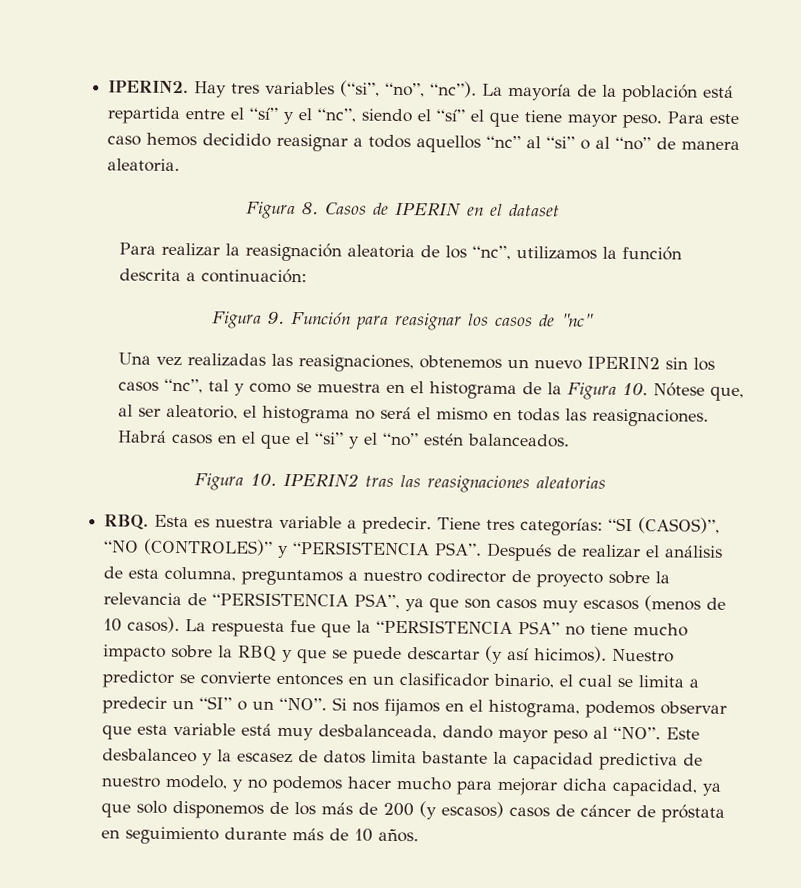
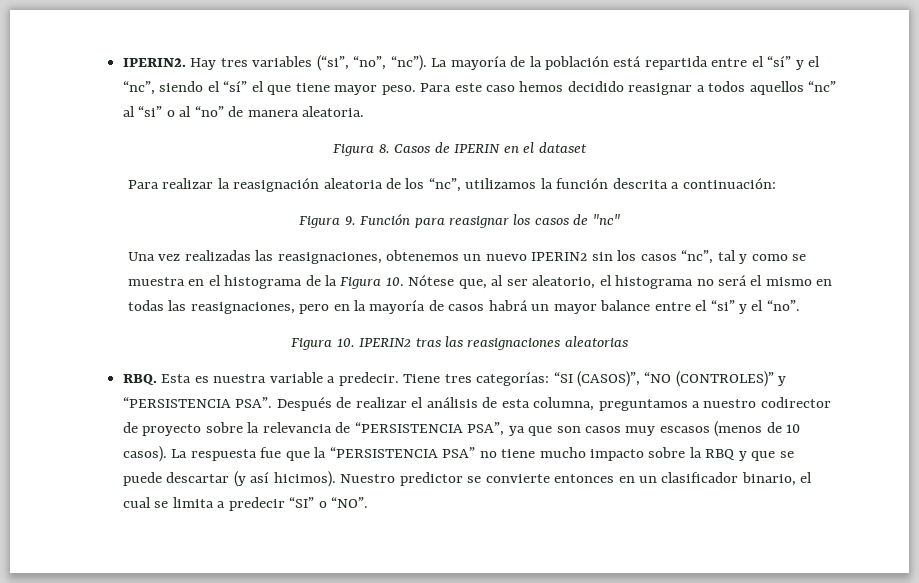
[592,408,710,427] [118,430,292,450] reasignaciones. Habrá casos en el que -> [190,300,691,314] reasignaciones, pero en la mayoría de casos habrá un mayor balance entre
[382,432,571,448] “no” estén balanceados. -> [766,300,800,311] “no”.
[172,699,195,710] un -> (285, 504) none
[252,697,728,719] [102,722,701,744] [102,748,704,771] [101,774,722,797] [101,800,726,823] [101,826,420,845] un “NO”. Si nos fijamos en el histograma, podemos observar que esta variable está muy desbalanceada, dando mayor peso al “NO”. Este desbalanceo y la escasez de datos limita bastante la capacidad predictiva de nuestro modelo, y no podemos hacer mucho para mejorar dicha capacidad, ya que solo disponemos de los más de 200 (y escasos) casos de cáncer de próstata en seguimiento durante más de 10 años. -> [331,497,369,508] “NO”.

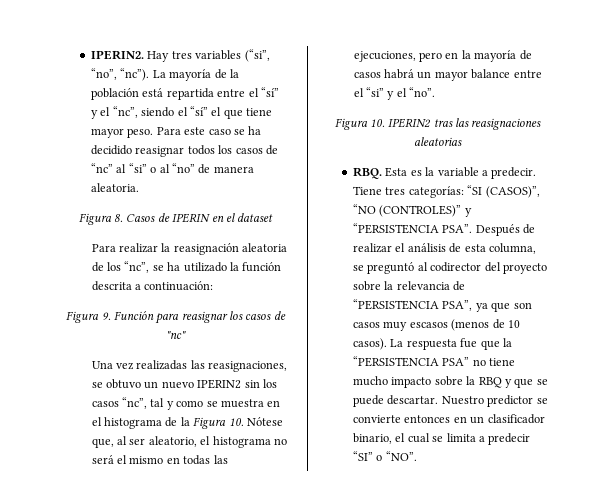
[519,81,804,95] hemos decidido reasignar a todos aquellos -> [233,126,262,135] [91,145,278,157] se ha decidido reasignar todos los casos de
[465,178,537,189] utilizamos -> [152,262,227,272] se ha utilizado
[385,250,459,261] obtenemos -> [91,379,142,389] se obtuvo
[190,302,295,314] reasignaciones, -> [353,51,416,62] ejecuciones,
[213,374,267,383] nuestra -> [425,167,435,176] la
[598,397,831,411] [123,422,139,433] preguntamos a nuestro codirector de -> [353,262,501,274] se preguntó al codirector del
[166,471,336,487] descartar (y así hicimos). -> [387,395,439,405] descartar.

